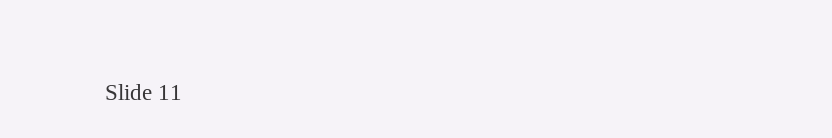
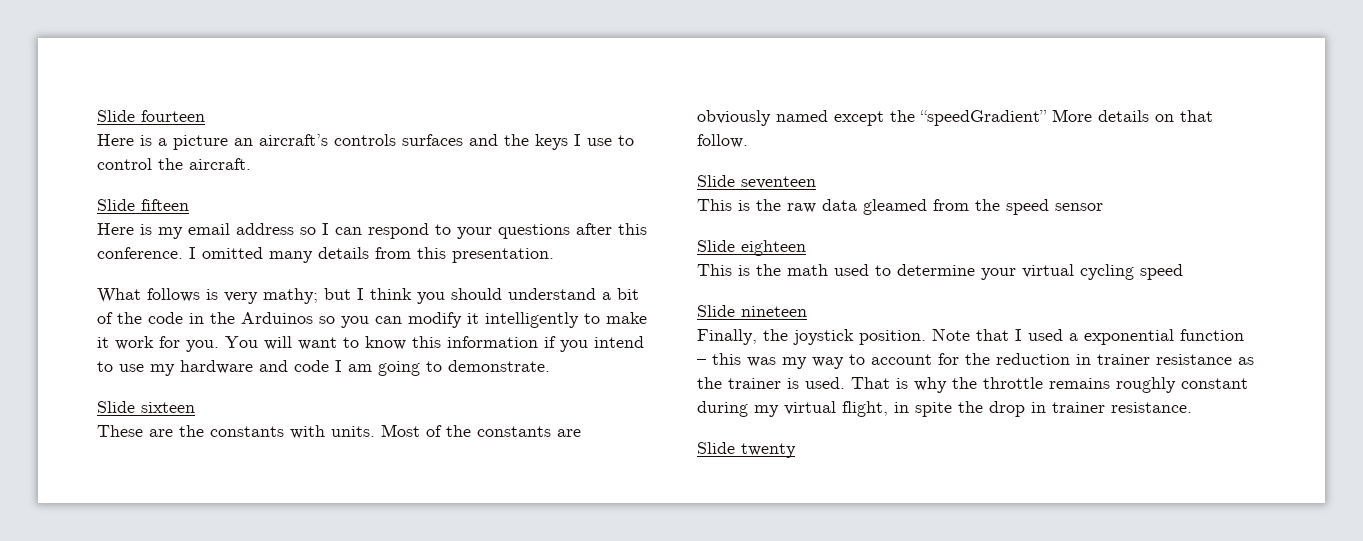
[105,84,183,100] Slide 11 -> [97,110,205,122] [97,134,634,150] [97,158,251,170] [97,199,189,211] [97,223,647,239] [97,247,554,263] [97,288,639,304] [97,312,647,328] [97,336,644,352] [97,360,550,376] [97,401,195,413] [97,424,581,439] [697,109,1213,126] [697,134,748,148] [697,175,816,189] [697,199,1103,215] [697,240,806,256] [697,264,1183,280] [697,305,807,317] [697,328,1244,345] [697,353,1254,369] [697,377,1248,393] [697,401,1192,417] [697,442,796,458] Slide fourteen // Here is a picture an aircraft’s controls surfaces and the keys I use to control the aircraft. // Slide fifteen // Here is my email address so I can respond to your questions after this conference. I omitted many details from this presentation. // What follows is very mathy; but I think you should understand a bit of the code in the Arduinos so you can modify it intelligently to make it work for you. You will want to know this information if you intend to use my hardware and code I am going to demonstrate. // Slide sixteen // These are the constants with units. Most of the constants are obviously named except the “speedGradient” More details on that follow. // Slide seventeen // This is the raw data gleamed from the speed sensor // Slide eighteen // This is the math used to determine your virtual cycling speed // Slide nineteen // Finally, the joystick position. Note that I used a exponential function – this was my way to account for the reduction in trainer resistance as the trainer is used. That is why the throttle remains roughly constant during my virtual flight, in spite the drop in trainer resistance. // Slide twenty

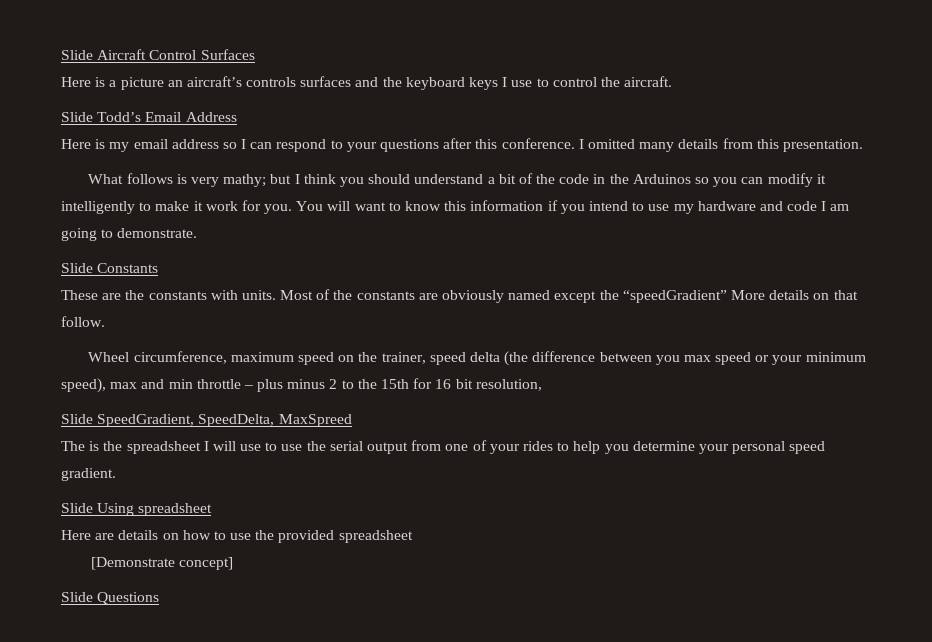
[97,110,205,122] Slide fourteen -> [61,49,255,60] Slide Aircraft Control Surfaces
(529, 140) none -> [405,77,465,90] keyboard
[141,199,189,211] fifteen -> [97,112,237,122] Todd’s Email Address
[141,402,195,413] sixteen -> [97,263,159,273] Constants
[697,175,816,189] [697,199,1103,215] [697,240,806,256] [697,264,1183,280] [697,305,807,317] [697,328,1244,345] [697,353,1254,369] [697,377,1248,393] [697,401,1192,417] [697,442,796,458] Slide seventeen // This is the raw data gleamed from the speed sensor // Slide eighteen // This is the math used to determine your virtual cycling speed // Slide nineteen // Finally, the joystick position. Note that I used a exponential function – this was my way to account for the reduction in trainer resistance as the trainer is used. That is why the throttle remains roughly constant during my virtual flight, in spite the drop in trainer resistance. // Slide twenty -> [88,351,866,366] [61,378,542,393] [61,414,352,427] [61,440,826,454] [61,468,116,481] [61,503,213,516] [61,530,413,543] [91,557,234,570] [61,592,160,605] Wheel circumference, maximum speed on the trainer, speed delta (the difference between you max speed or your minimum speed), max and min throttle – plus minus 2 to the 15th for 16 bit resolution, // Slide SpeedGradient, SpeedDelta, MaxSpreed // The is the spreadsheet I will use to use the serial output from one of your rides to help you determine your personal speed gradient. // Slide Using spreadsheet // Here are details on how to use the provided spreadsheet // [Demonstrate concept] // Slide Questions

